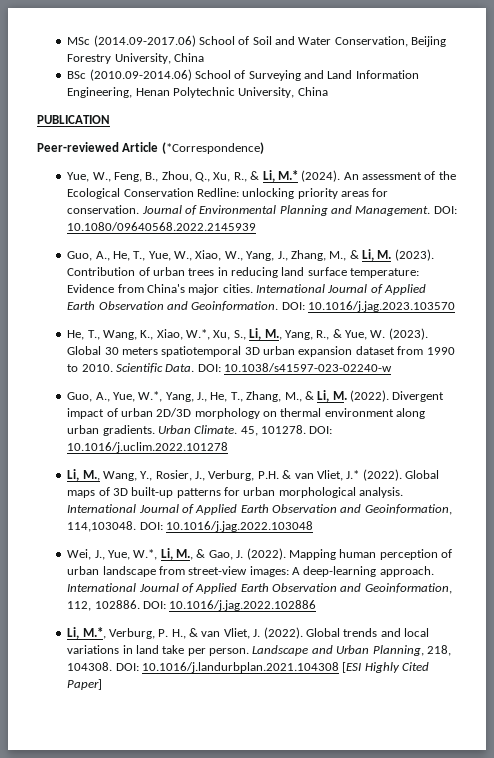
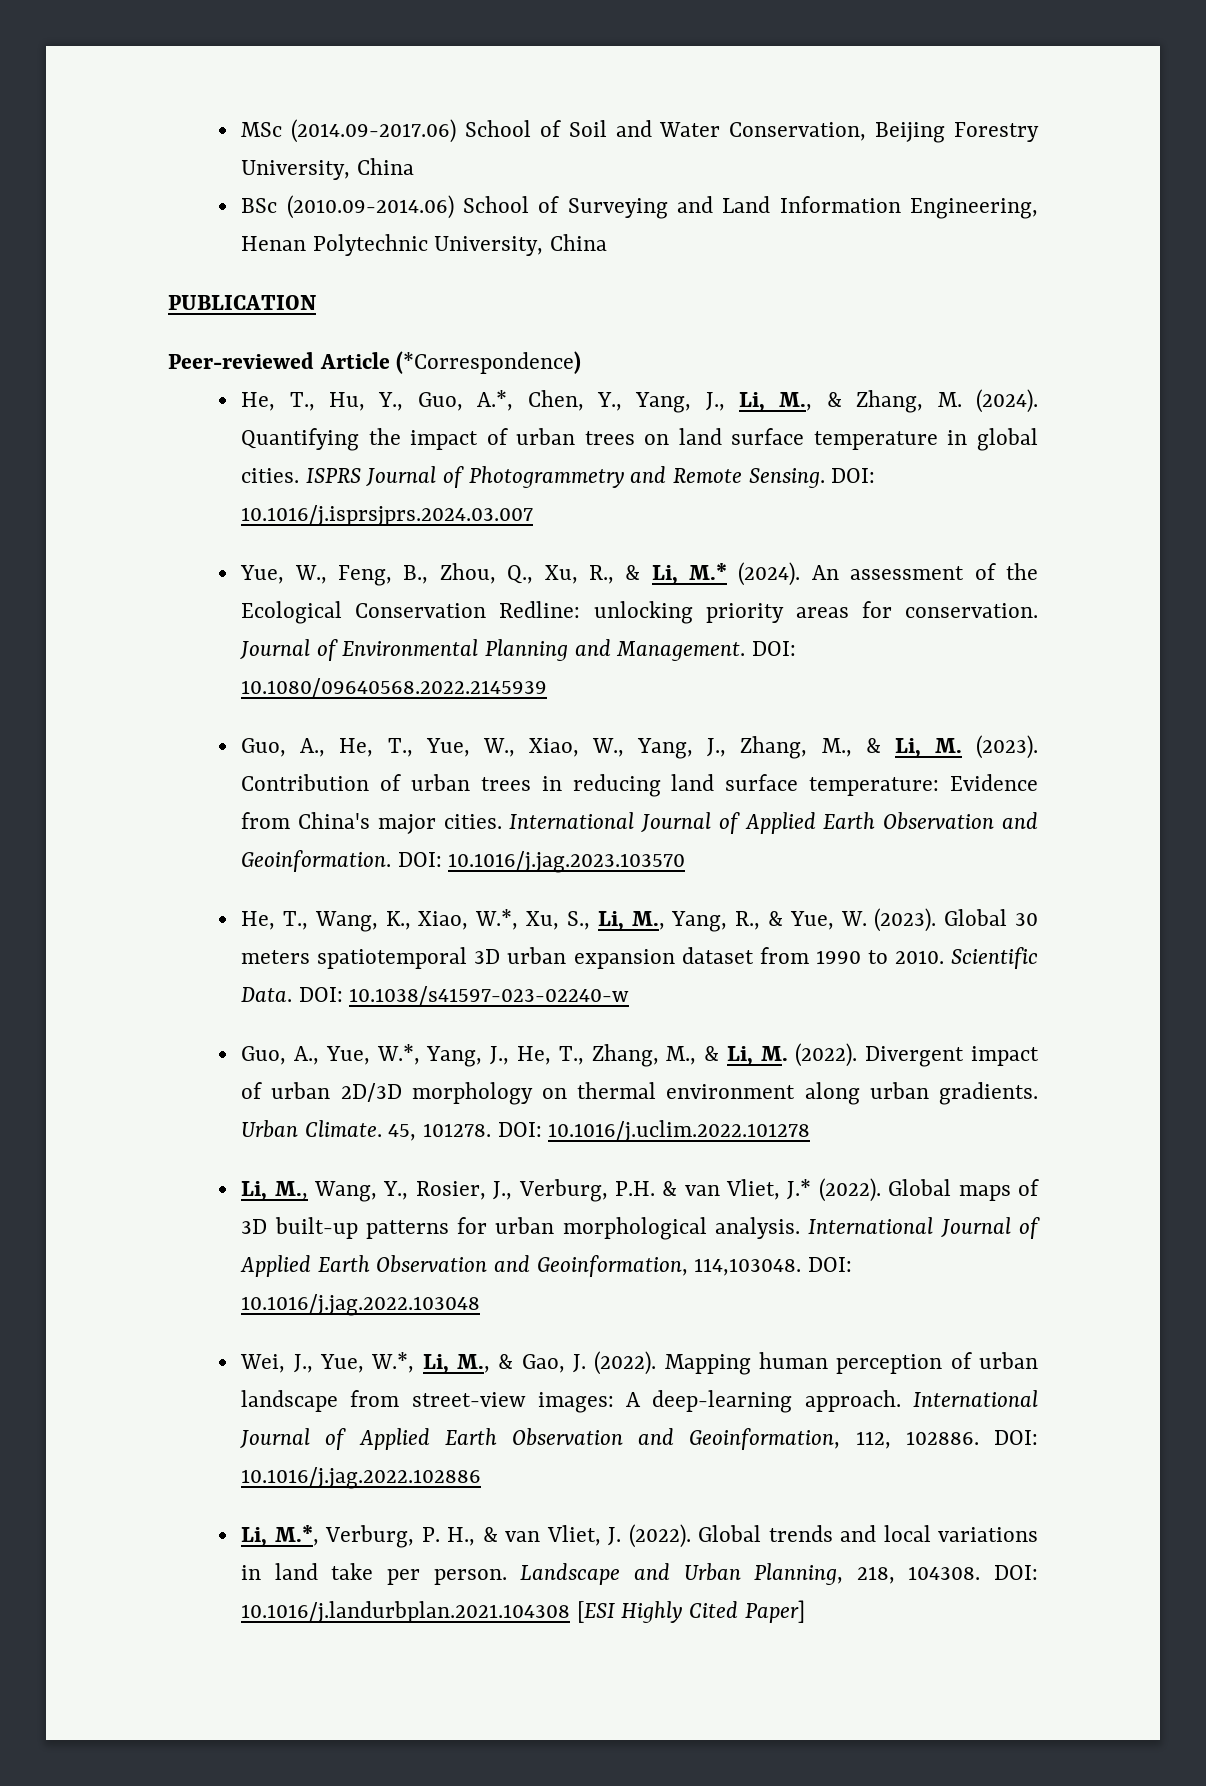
(264, 148) none -> [241,389,1038,413] [241,428,1038,451] [241,466,876,488] [241,505,534,526] // He, T., Hu, Y., Guo, A.*, Chen, Y., Yang, J., Li, M., & Zhang, M. (2024). Quantifying the impact of urban trees on land surface temperature in global cities. ISPRS Journal of Photogrammetry and Remote Sensing. DOI: 10.1016/j.isprsjprs.2024.03.007

